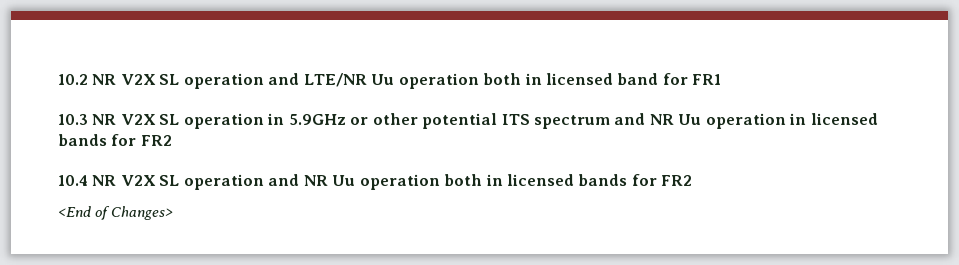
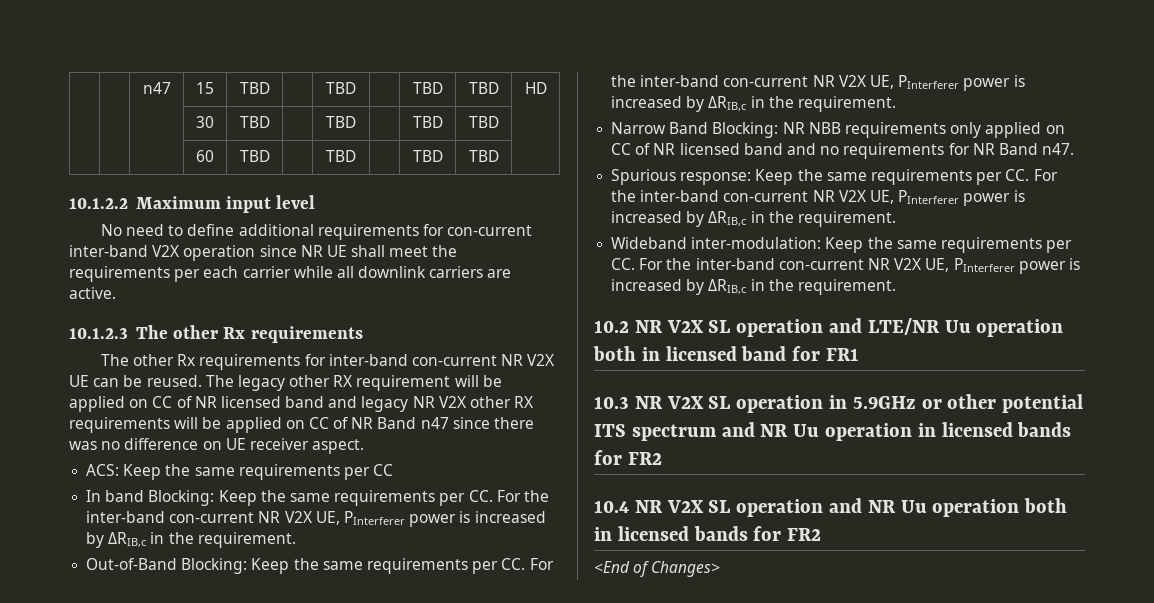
(58, 79) none -> [142,82,171,94] [196,82,214,94] [239,82,270,94] [326,82,356,94] [412,82,443,94] [468,82,499,94] [524,82,547,94] [196,116,214,128] [239,116,270,128] [326,116,356,128] [412,116,443,128] [468,116,499,128] [196,150,214,162] [239,150,270,162] [326,150,356,162] [412,150,443,162] [468,150,499,162] [69,195,316,213] [100,224,533,240] [69,245,458,261] [69,266,512,282] [69,287,116,299] [69,325,363,343] [100,354,556,370] [69,375,502,391] [69,396,535,412] [69,417,535,433] [69,438,365,454] [86,464,394,480] [86,490,549,506] [86,511,546,527] [86,532,296,548] [86,558,554,574] [611,75,1025,91] [611,96,896,112] [611,122,1065,138] [611,143,1075,159] [611,169,1058,185] [611,190,1025,206] [611,211,896,227] [611,237,1073,253] [611,258,1080,274] [611,279,896,295] | | n47 | 15 | TBD | | TBD | | TBD | TBD | HD // | | | 30 | TBD | | TBD | | TBD | TBD | // | | | 60 | TBD | | TBD | | TBD | TBD | // 10.1.2.2 Maximum input level // No need to define additional requirements for con-current inter-band V2X operation since NR UE shall meet the requirements per each carrier while all downlink carriers are active. // 10.1.2.3 The other Rx requirements // The other Rx requirements for inter-band con-current NR V2X UE can be reused. The legacy other RX requirement will be applied on CC of NR licensed band and legacy NR V2X other RX requirements will be applied on CC of NR Band n47 since there was no difference on UE receiver aspect. // ACS: Keep the same requirements per CC // In band Blocking: Keep the same requirements per CC. For the inter-band con-current NR V2X UE, PInterferer power is increased by ΔRIB,c in the requirement. // Out-of-Band Blocking: Keep the same requirements per CC. For the inter-band con-current NR V2X UE, PInterferer power is increased by ΔRIB,c in the requirement. // Narrow Band Blocking: NR NBB requirements only applied on CC of NR licensed band and no requirements for NR Band n47. // Spurious response: Keep the same requirements per CC. For the inter-band con-current NR V2X UE, PInterferer power is increased by ΔRIB,c in the requirement. // Wideband inter-modulation: Keep the same requirements per CC. For the inter-band con-current NR V2X UE, PInterferer power is increased by ΔRIB,c in the requirement. //

